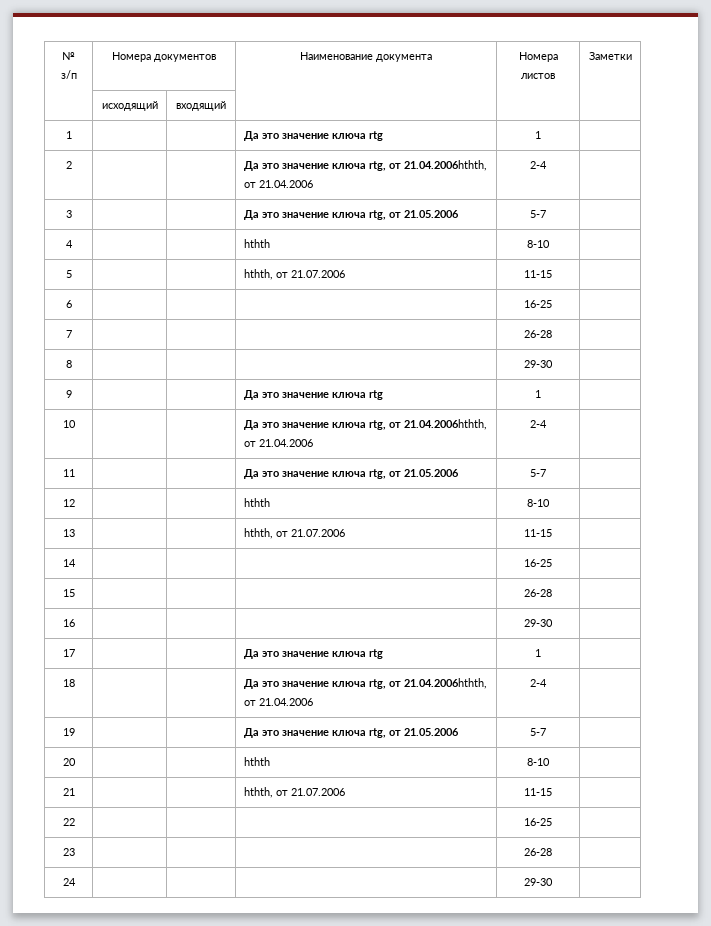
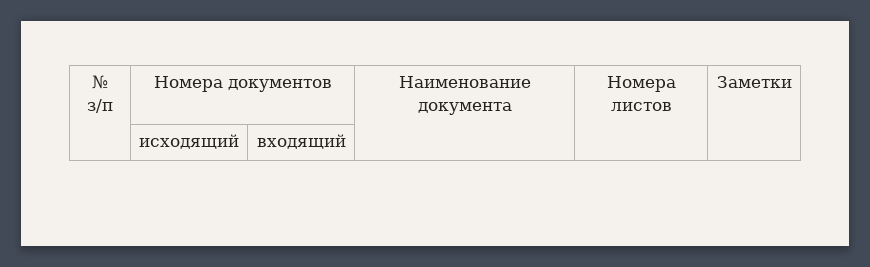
[65,131,72,139] [243,131,383,141] [535,131,541,139] [65,161,72,169] [243,160,487,171] [243,180,313,188] [530,161,547,169] [65,210,72,218] [243,210,459,220] [530,210,546,218] [65,240,73,248] [243,239,270,248] [527,240,550,248] [65,270,72,278] [243,269,345,280] [524,270,552,278] [65,300,72,308] [524,300,552,308] [65,330,72,338] [524,330,552,338] [65,360,72,368] [524,360,553,368] [65,390,72,398] [243,390,383,400] [535,390,541,398] [62,420,76,428] [243,419,487,430] [243,439,313,447] [530,420,547,428] [62,469,75,477] [243,469,459,479] [530,469,546,477] [62,499,75,507] [243,498,270,507] [527,499,550,507] [62,529,75,537] [243,528,345,539] [524,529,552,537] [62,559,76,567] [524,559,552,567] [62,589,75,597] [524,589,552,597] [62,619,75,627] [524,619,553,627] [62,649,75,657] [243,649,383,659] [535,649,541,657] [62,679,75,687] [243,678,487,689] [243,698,313,706] [530,679,547,687] [62,728,75,736] [243,728,459,738] [530,728,546,736] [62,758,76,766] [243,757,270,766] [527,758,550,766] [62,788,75,796] [243,787,345,798] [524,788,552,796] [62,818,75,826] [524,818,552,826] [62,848,75,856] [524,848,552,856] [62,878,76,886] [524,878,553,886] // 1 | | | Да это значение ключа rtg | 1 | // 2 | | | Да это значение ключа rtg, от 21.04.2006hthth, от 21.04.2006 | 2-4 | // 3 | | | Да это значение ключа rtg, от 21.05.2006 | 5-7 | // 4 | | | hthth | 8-10 | // 5 | | | hthth, от 21.07.2006 | 11-15 | // 6 | | | | 16-25 | // 7 | | | | 26-28 | // 8 | | | | 29-30 | // 9 | | | Да это значение ключа rtg | 1 | // 10 | | | Да это значение ключа rtg, от 21.04.2006hthth, от 21.04.2006 | 2-4 | // 11 | | | Да это значение ключа rtg, от 21.05.2006 | 5-7 | // 12 | | | hthth | 8-10 | // 13 | | | hthth, от 21.07.2006 | 11-15 | // 14 | | | | 16-25 | // 15 | | | | 26-28 | // 16 | | | | 29-30 | // 17 | | | Да это значение ключа rtg | 1 | // 18 | | | Да это значение ключа rtg, от 21.04.2006hthth, от 21.04.2006 | 2-4 | // 19 | | | Да это значение ключа rtg, от 21.05.2006 | 5-7 | // 20 | | | hthth | 8-10 | // 21 | | | hthth, от 21.07.2006 | 11-15 | // 22 | | | | 16-25 | // 23 | | | | 26-28 | // 24 | | | | 29-30 | -> (346, 141) none

